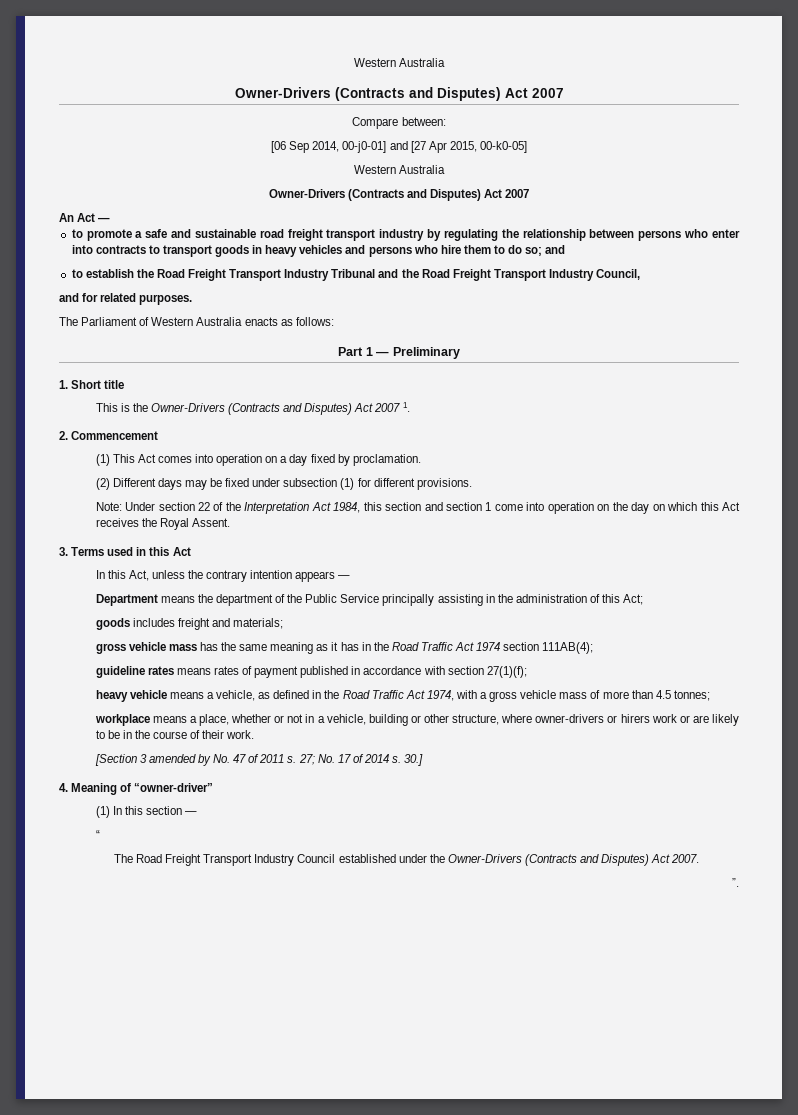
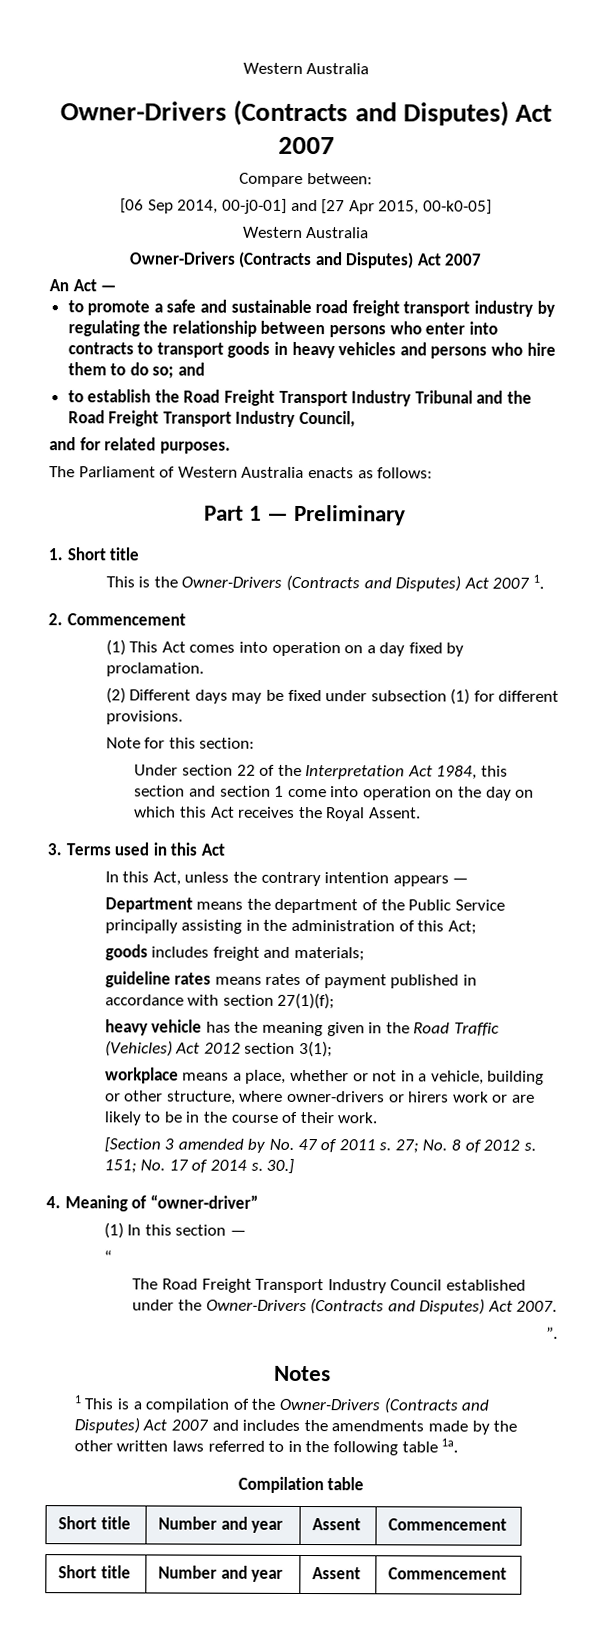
[95,502,122,511] Note: -> [105,737,256,749] Note for this section: //
[95,642,594,654] // gross vehicle mass has the same meaning as it has in the Road Traffic Act 1974 section 111AB(4); -> (365, 954) none
[169,690,710,702] means a vehicle, as defined in the Road Traffic Act 1974, with a gross vehicle mass of more than 4.5 tonnes; -> [205,1021,500,1037] [104,1040,333,1058] has the meaning given in the Road Traffic (Vehicles) Act 2012 section 3(1);
(335, 758) none -> [451,1139,536,1153] [103,1159,166,1174] 8 of 2012 s. 151; No.
(739, 882) none -> [273,1365,331,1382] [73,1395,490,1414] [73,1417,518,1435] [73,1438,459,1456] [237,1476,365,1494] [58,1516,131,1530] [158,1516,284,1533] [312,1518,362,1531] [388,1518,508,1531] [58,1565,131,1579] [158,1565,284,1582] [312,1567,362,1580] [388,1567,508,1580] // Notes // 1 This is a compilation of the Owner-Drivers (Contracts and Disputes) Act 2007 and includes the amendments made by the other written laws referred to in the following table 1a. // Compilation table // Short title | Number and year | Assent | Commencement // Short title | Number and year | Assent | Commencement

